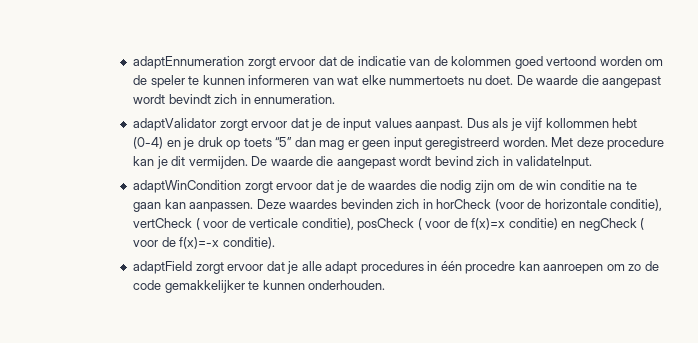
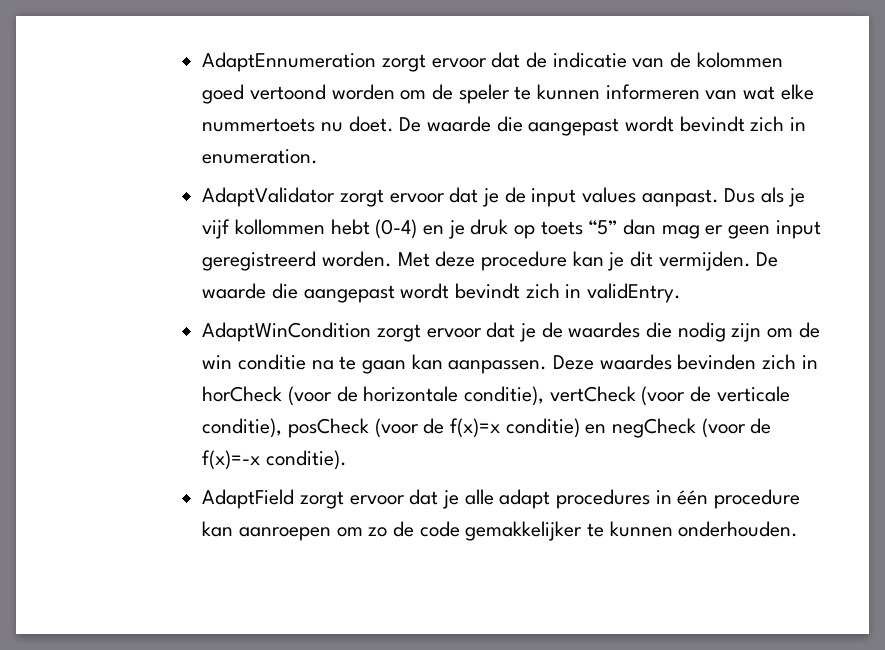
[133,56,245,69] adaptEnnumeration -> [202,52,377,72] AdaptEnnumeration
[254,94,336,104] [133,118,217,131] ennumeration. // adaptValidator -> [202,149,319,164] [202,187,336,207] enumeration. // AdaptValidator
[434,156,593,169] [133,180,242,193] bevind zich in validateInput. // adaptWinCondition -> [455,283,682,303] [202,322,372,342] bevindt zich in validEntry. // AdaptWinCondition
[195,218,229,230] ( voor -> [641,386,686,406] (voor
[417,218,451,230] ( voor -> [374,418,419,438] (voor
[640,218,645,230] [133,240,159,247] ( voor -> [701,418,746,438] (voor
[133,261,193,274] adaptField -> [202,489,295,509] AdaptField
[465,261,516,274] procedre -> [714,489,801,509] procedure

